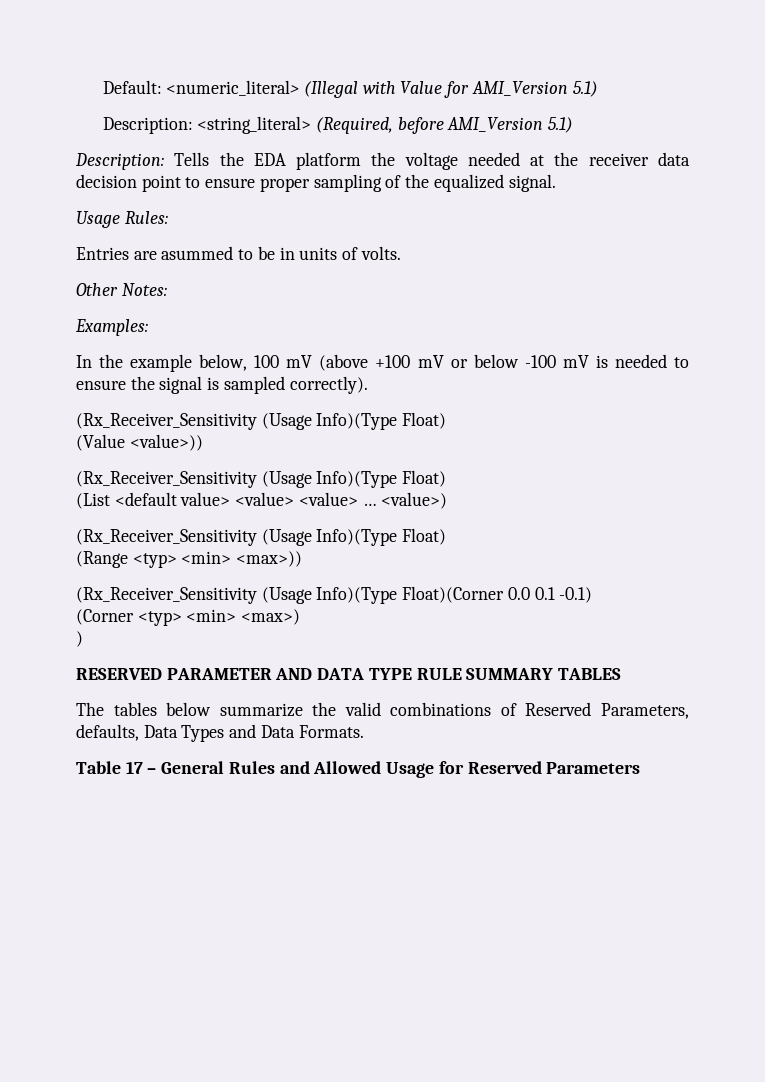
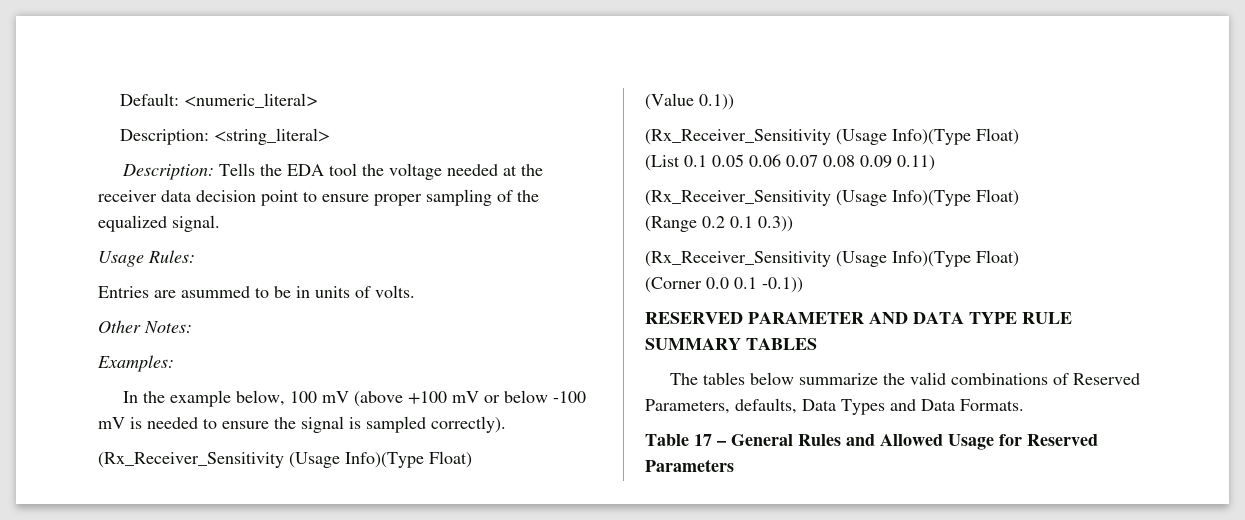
[303,81,598,98] [102,116,574,134] (Illegal with Value for AMI_Version 5.1) // Description: <string_literal> (Required, before AMI_Version 5.1) -> [119,128,330,145] // Description: <string_literal>
[296,152,362,170] platform -> [329,163,358,176] tool
[129,434,203,451] <value>)) -> [699,94,734,110] 0.1))
[114,492,448,509] <default value> <value> <value> … <value>) -> [684,154,935,171] 0.1 0.05 0.06 0.07 0.08 0.09 0.11)
[132,551,303,568] [76,586,593,604] [76,609,301,626] [76,631,83,647] <typ> <min> <max>)) // (Rx_Receiver_Sensitivity (Usage Info)(Type Float)(Corner 0.0 0.1 -0.1) // (Corner <typ> <min> <max>) // ) -> [702,216,793,232] [645,250,1019,267] [645,277,803,293] 0.2 0.1 0.3)) // (Rx_Receiver_Sensitivity (Usage Info)(Type Float) // (Corner 0.0 0.1 -0.1))

